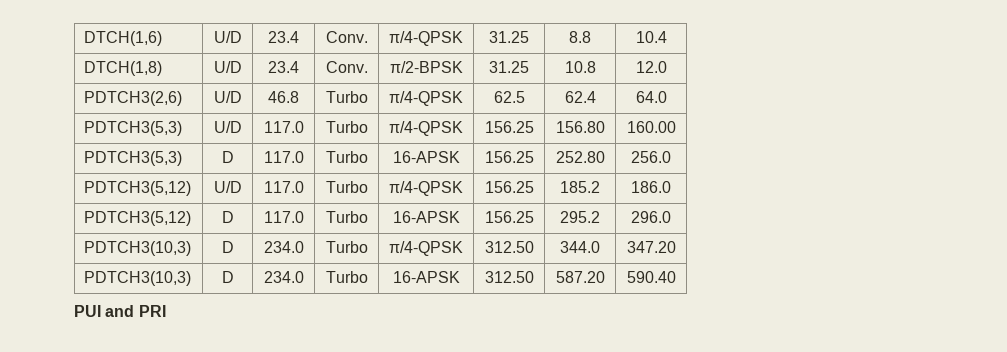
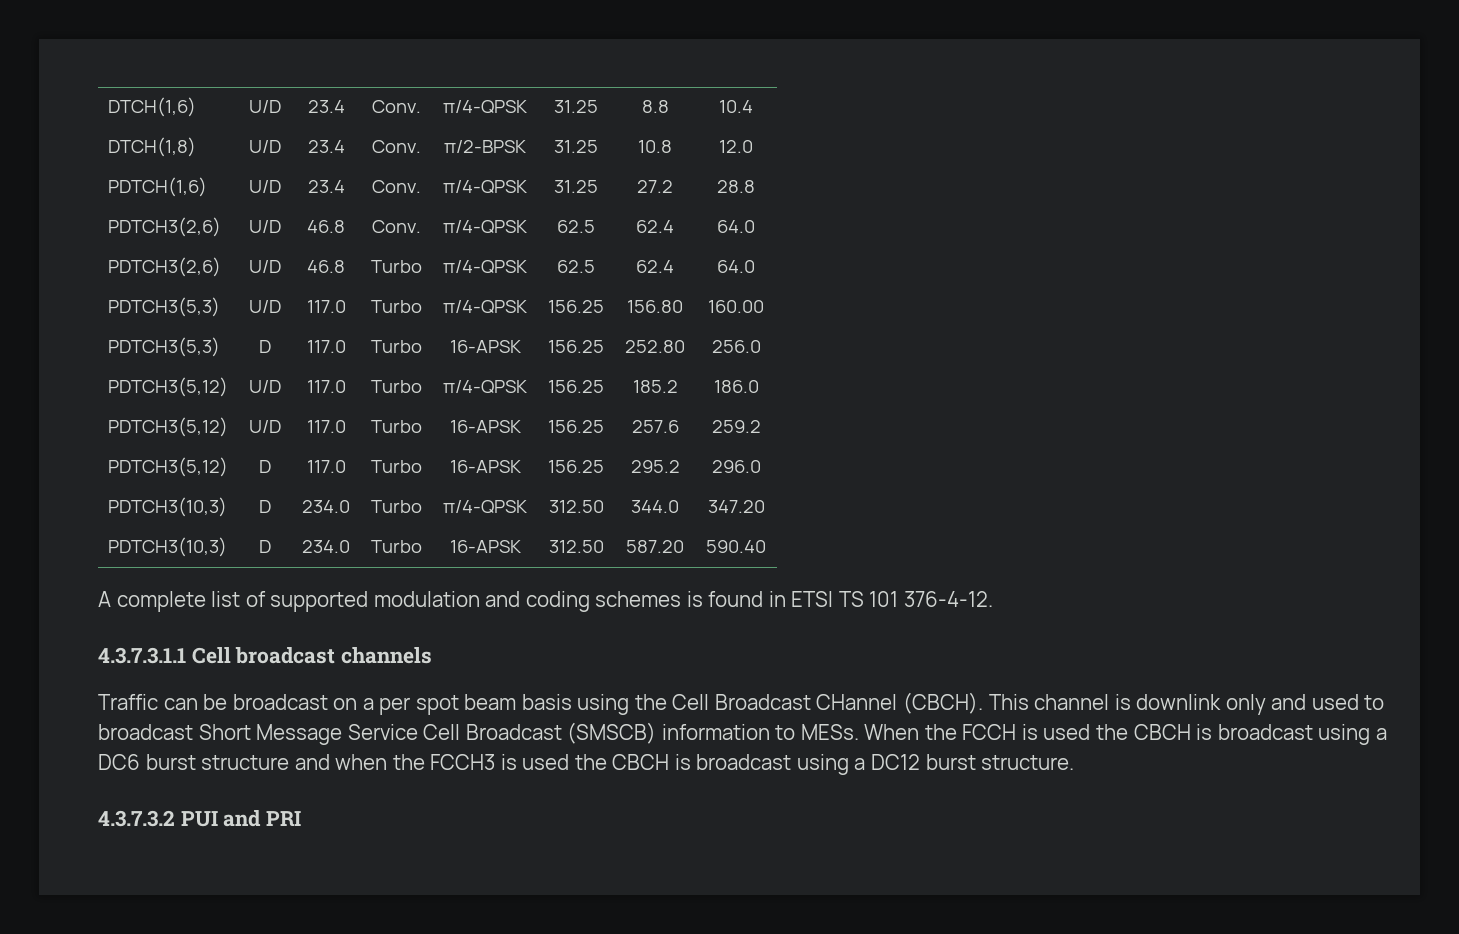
(667, 67) none -> [107,177,207,197] [249,180,281,193] [307,180,345,193] [372,180,421,193] [443,180,527,193] [554,180,598,193] [637,180,673,193] [717,180,755,193] [107,217,221,237] [249,220,281,233] [307,220,345,233] [372,220,421,233] [443,220,527,233] [557,220,595,233] [636,220,674,233] [717,220,755,233] // PDTCH(1,6) | U/D | 23.4 | Conv. | π/4-QPSK | 31.25 | 27.2 | 28.8 // PDTCH3(2,6) | U/D | 46.8 | Conv. | π/4-QPSK | 62.5 | 62.4 | 64.0
(671, 187) none -> [107,417,228,437] [249,420,281,433] [306,420,346,433] [371,420,422,433] [449,420,521,433] [548,420,604,433] [631,420,679,433] [711,420,761,433] // PDTCH3(5,12) | U/D | 117.0 | Turbo | 16-APSK | 156.25 | 257.6 | 259.2
(676, 277) none -> [98,591,994,612] [98,647,433,664] [98,692,1385,715] [98,722,1387,745] [98,754,1075,775] [98,810,175,827] A complete list of supported modulation and coding schemes is found in ETSI TS 101 376-4-12. // 4.3.7.3.1.1 Cell broadcast channels // Traffic can be broadcast on a per spot beam basis using the Cell Broadcast CHannel (CBCH). This channel is downlink only and used to broadcast Short Message Service Cell Broadcast (SMSCB) information to MESs. When the FCCH is used the CBCH is broadcast using a DC6 burst structure and when the FCCH3 is used the CBCH is broadcast using a DC12 burst structure. // 4.3.7.3.2

